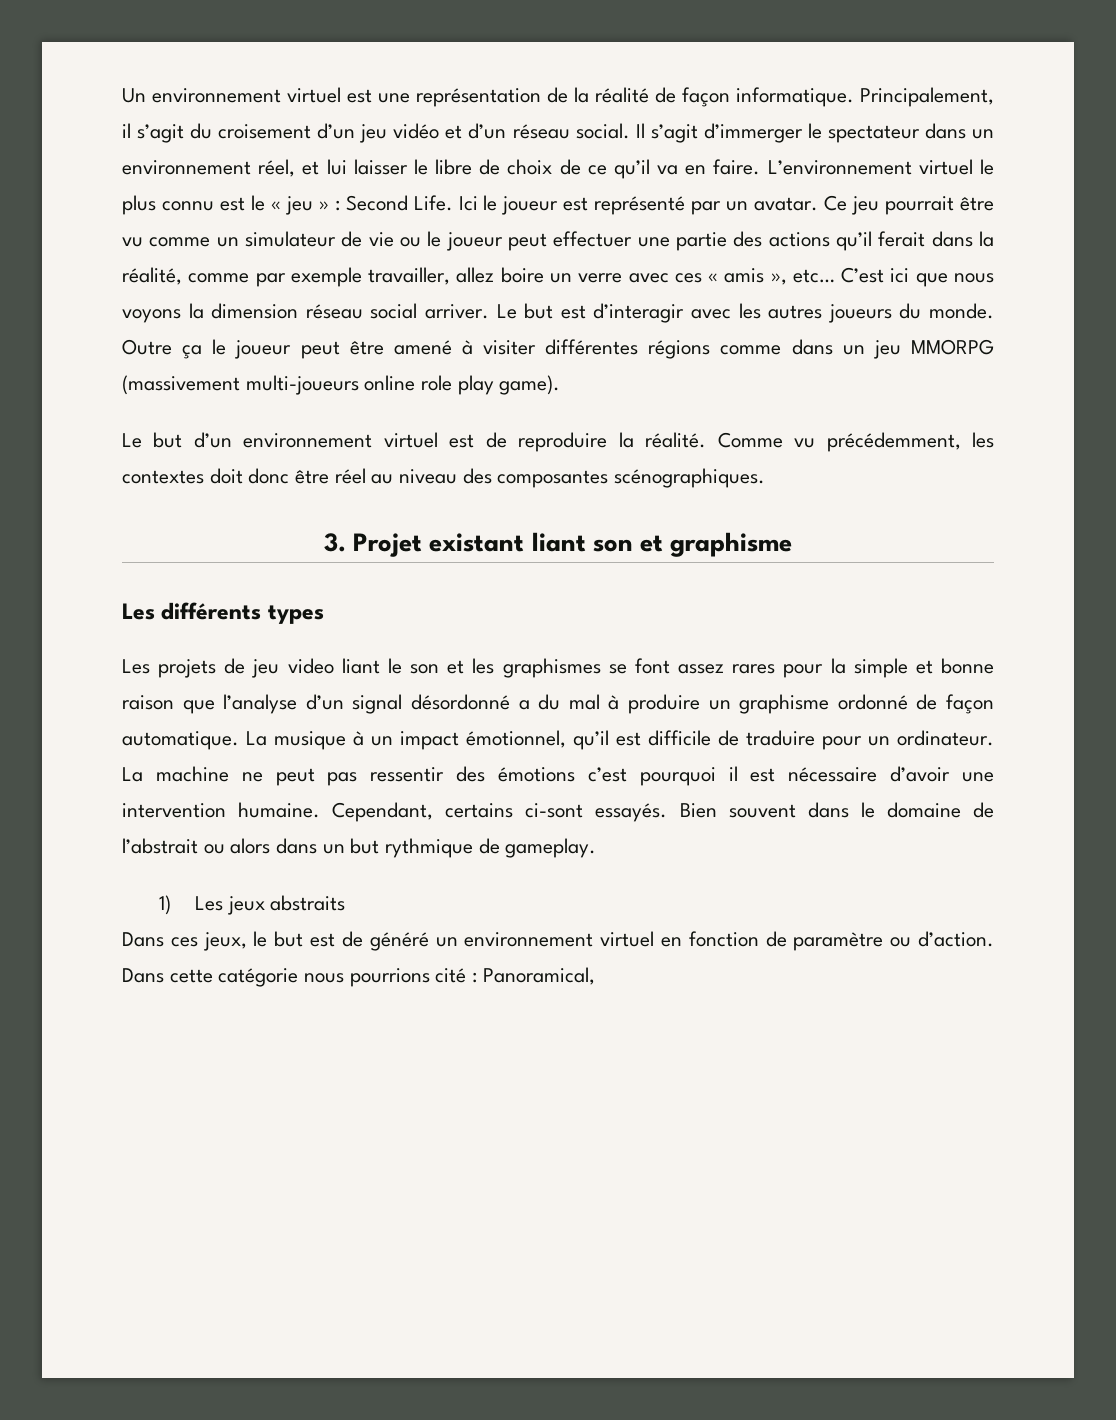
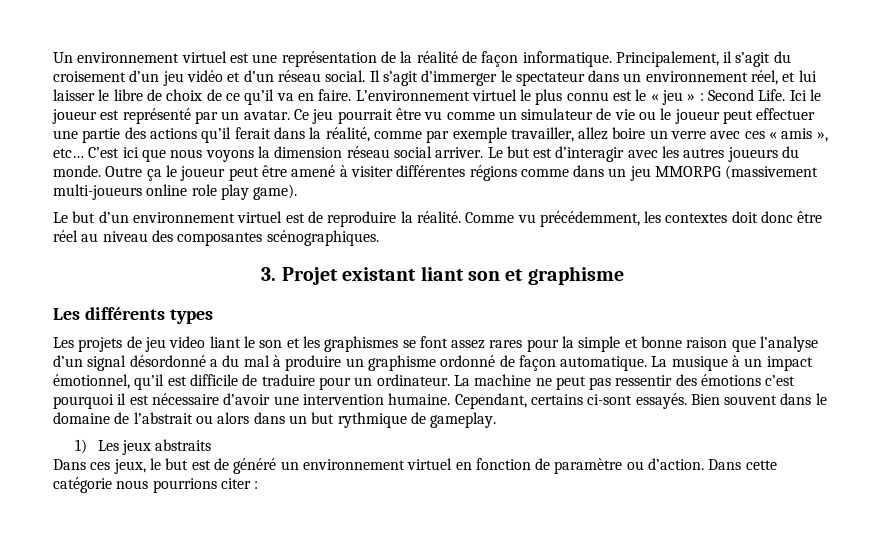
[435,967,595,985] cité : Panoramical, -> [220,478,259,489] citer :

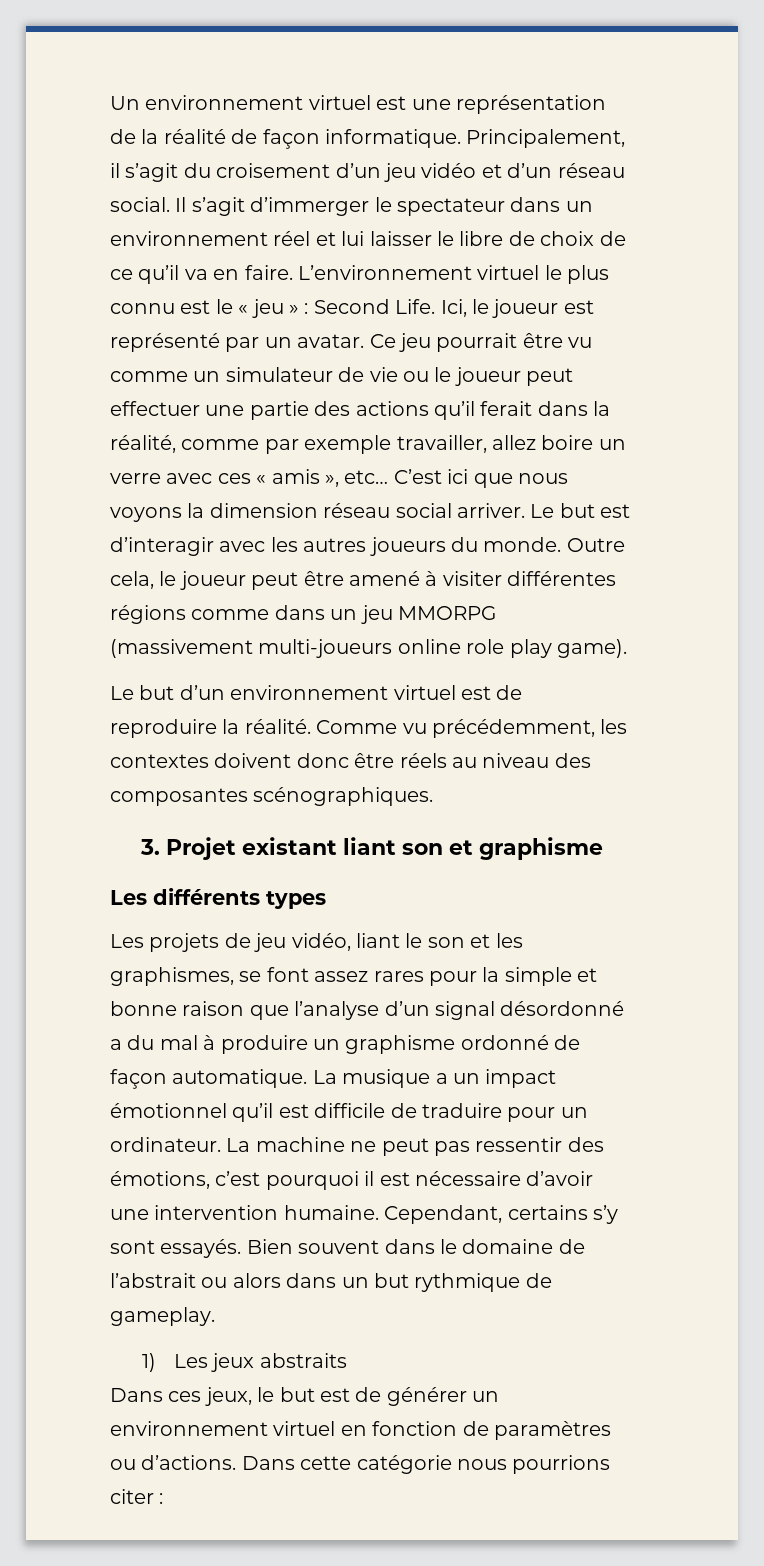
[751,70,779,85] réel, -> [273,231,311,246] réel
[789,90,807,101] Ici -> [440,299,467,317] Ici,
[146,169,162,181] ça -> [110,571,154,589] cela,
[731,211,758,223] doit -> [214,753,292,768] doivent
[53,230,78,242] réel -> [399,753,447,768] réels
[169,336,206,348] video -> [291,933,351,951] vidéo,
[324,336,399,352] graphismes -> [110,967,234,986] graphismes,
[732,355,741,367] à -> [435,1073,448,1084] a
[53,374,130,389] émotionnel, -> [110,1103,227,1118] émotionnel
[701,374,762,386] émotions -> [110,1171,210,1189] émotions,
[587,394,633,405] ci-sont -> [593,1205,618,1224] [110,1240,155,1254] s’y sont
[233,458,277,474] généré -> [386,1387,467,1406] générer
[554,458,705,474] paramètre ou d’action. -> [493,1421,611,1440] [110,1455,237,1470] paramètres ou d’actions.

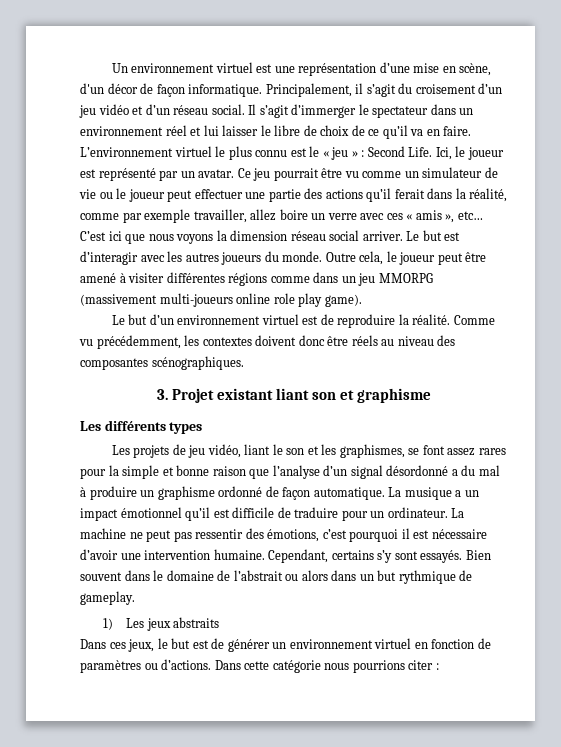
[110,129,226,144] de la réalité -> [379,62,492,76] [80,83,138,94] d’une mise en scène, d'un décor

